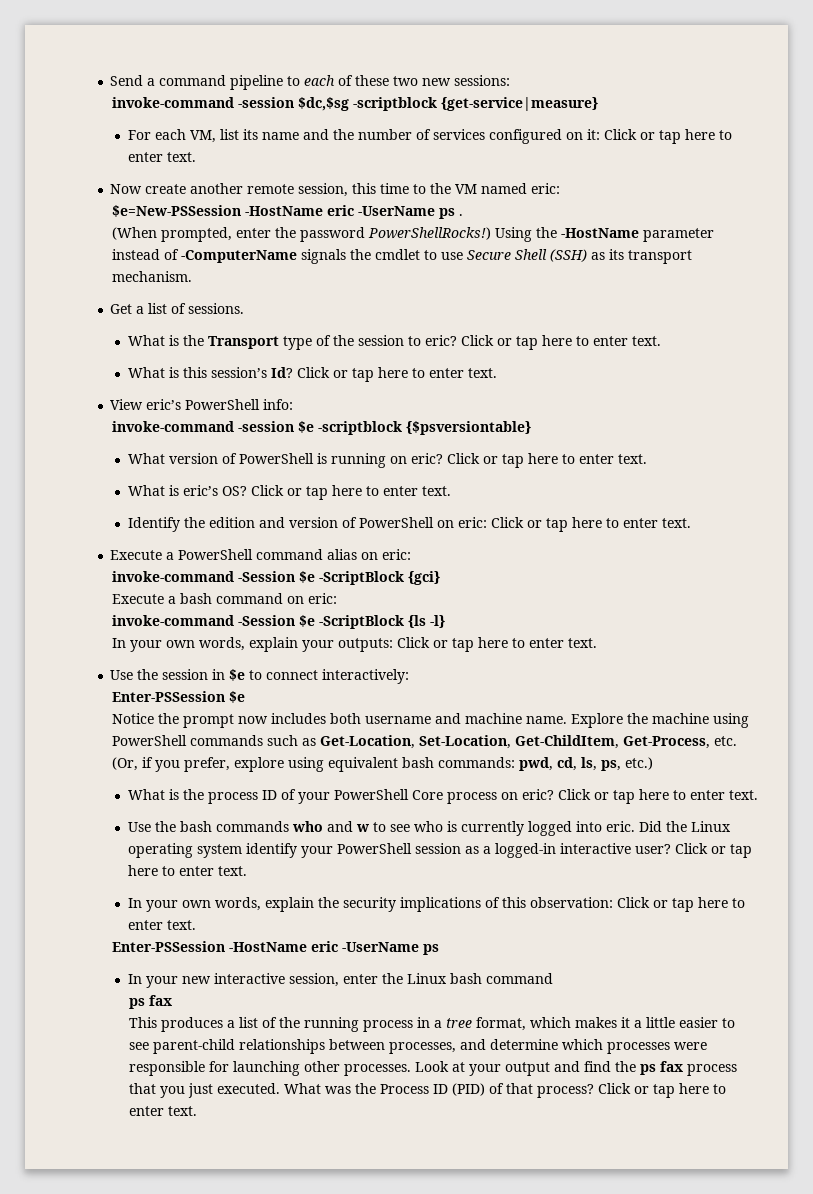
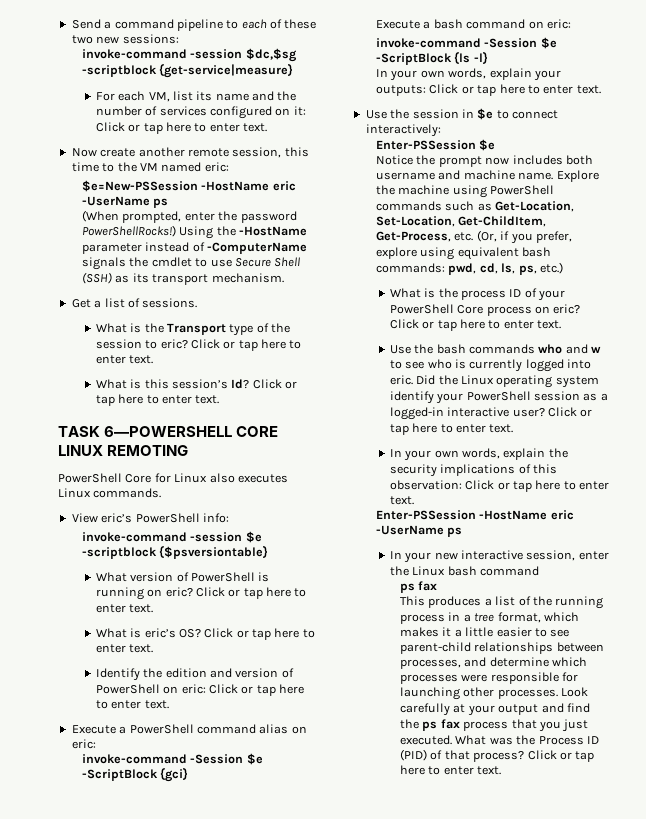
[459,214,464,216] . -> (169, 203) none
(497, 373) none -> [58,426,279,437] [58,445,189,456] [58,473,288,483] [58,488,162,498] // TASK 6—POWERSHELL CORE LINUX REMOTING // PowerShell Core for Linux also executes Linux commands.
(450, 1066) none -> [400,703,451,716] carefully

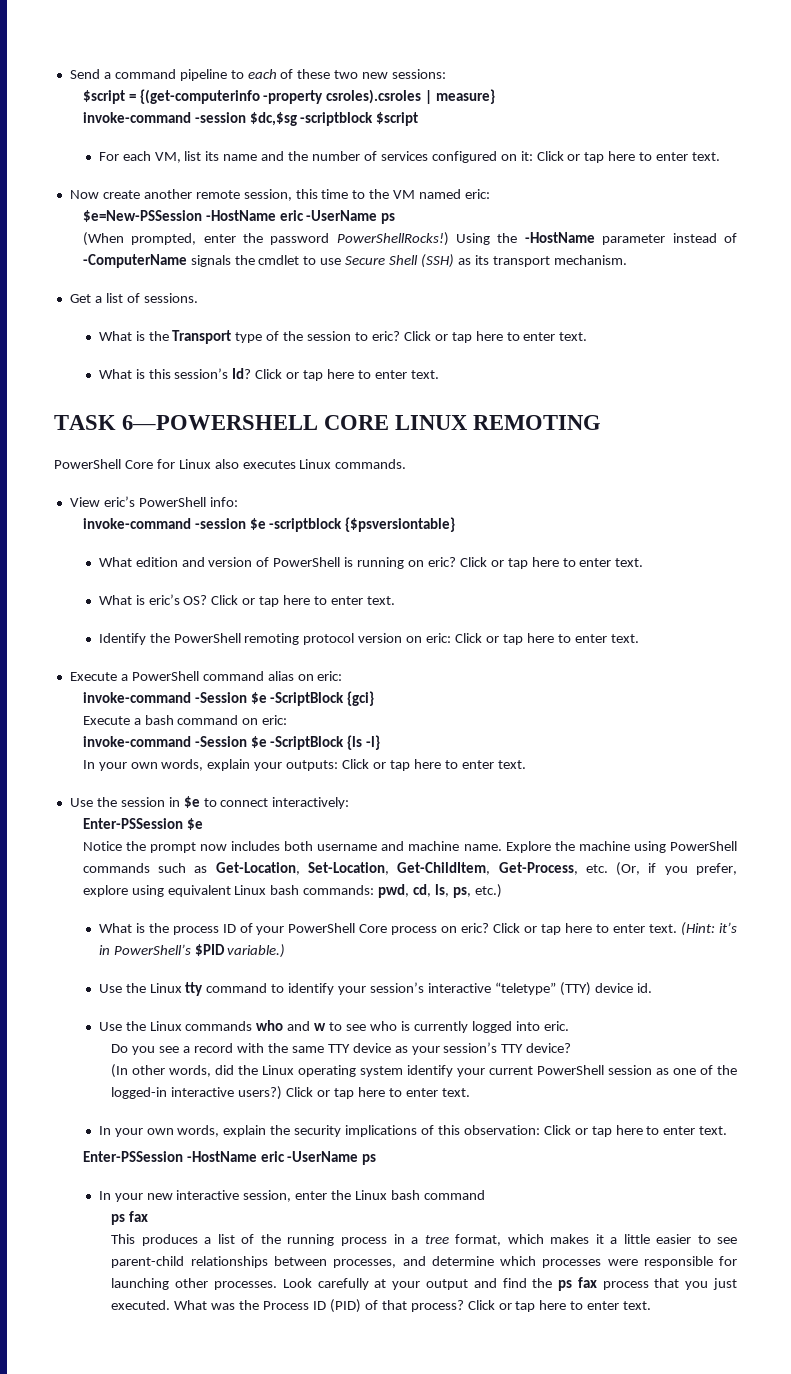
(179, 39) none -> [82,89,496,104] // $script = {(get-computerinfo -property csroles).csroles | measure}
[159,64,294,78] {get-service|measure} -> [376,112,419,126] $script
(127, 577) none -> [135,557,205,567] edition and
[165,668,294,678] [95,684,160,694] edition and version of PowerShell -> [173,633,403,645] PowerShell remoting protocol version
(519, 253) none -> [234,885,267,895] Linux
[389,344,466,354] // Use the bash -> [681,922,738,936] [98,944,286,958] [98,982,652,996] [98,1021,182,1031] (Hint: it’s in PowerShell’s $PID variable.) // Use the Linux tty command to identify your session’s interactive “teletype” (TTY) device id. // Use the Linux
[416,375,436,385] Did -> [111,1042,572,1055] [111,1064,235,1078] // Do you see a record with the same TTY device as your session’s TTY device? // (In other words, did
(464, 398) none -> [489,1066,534,1075] current
[600,393,608,401] a -> [673,1065,737,1075] one of the
[512,408,545,417] user? -> [238,1086,283,1100] users?)

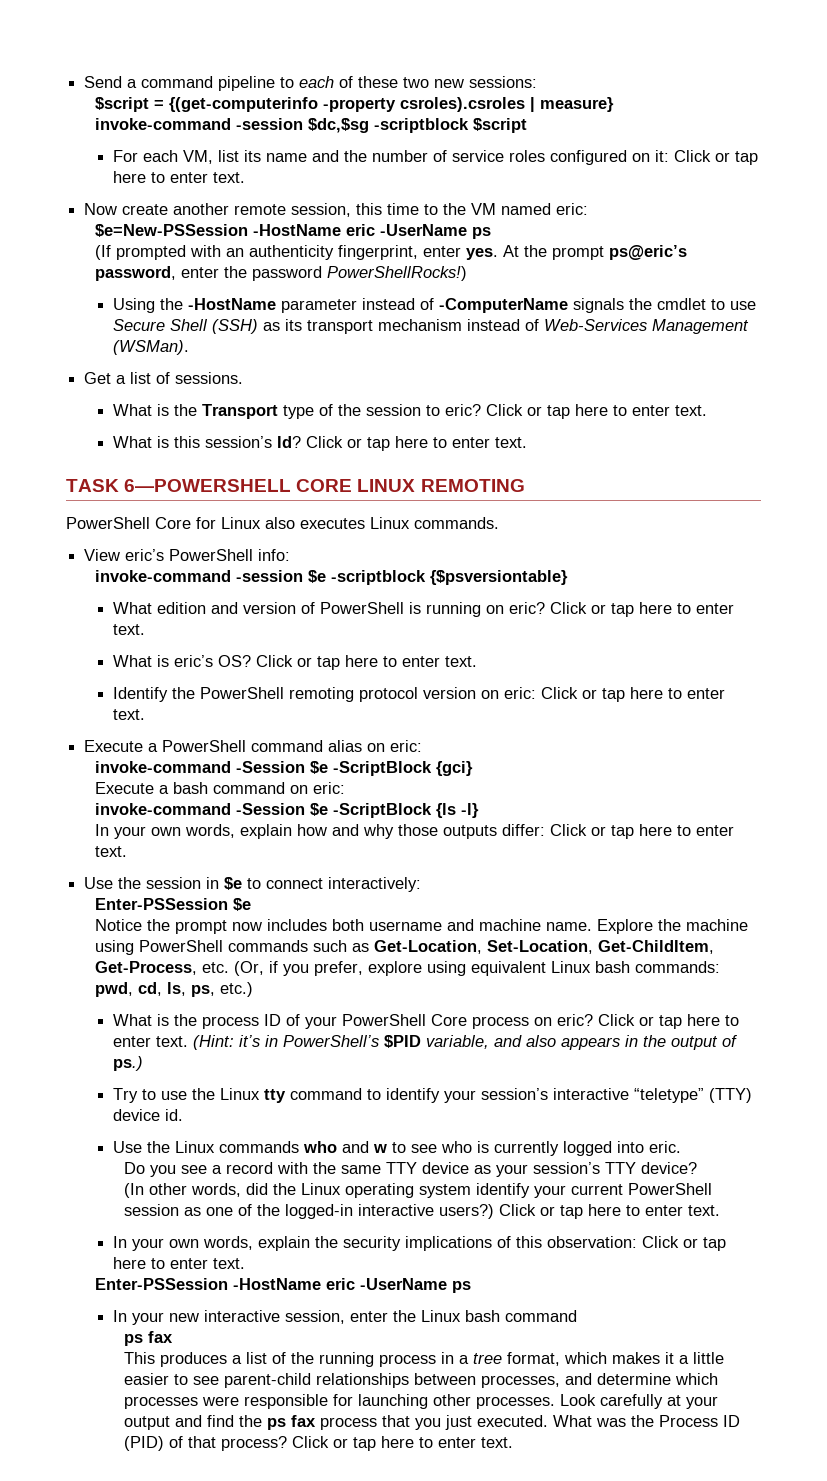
[380,151,428,161] services -> [451,150,545,162] service roles
[82,232,197,246] (When prompted, -> [94,245,687,260] [94,266,176,281] (If prompted with an authenticity fingerprint, enter yes. At the prompt ps@eric’s password,
(449, 239) none -> (467, 273) //
[553,255,627,265] mechanism. -> [377,319,749,334] [112,340,189,355] mechanism instead of Web-Services Management (WSMan).
[254,760,339,771] your outputs: -> [296,824,545,839] how and why those outputs differ:
[227,944,286,958] [98,984,122,993] variable.) // Use -> [425,1035,738,1050] [112,1056,143,1071] [112,1088,187,1103] variable, and also appears in the output of ps.) // Try to use

